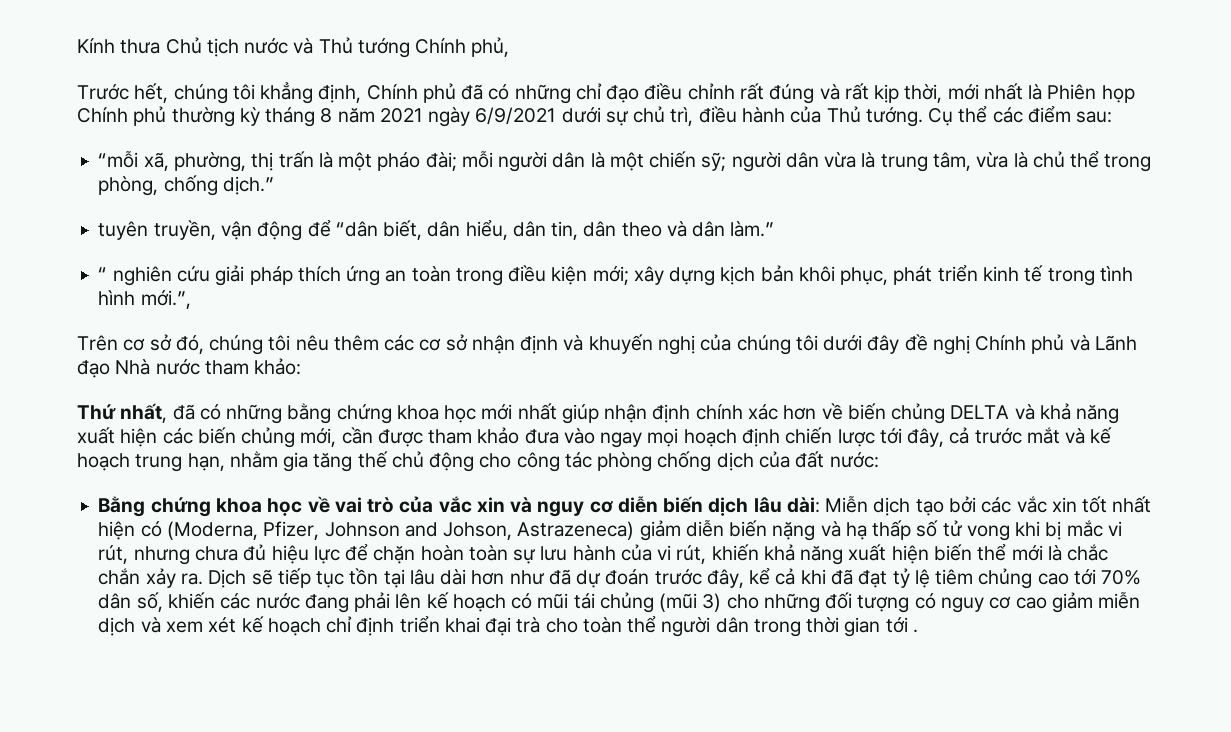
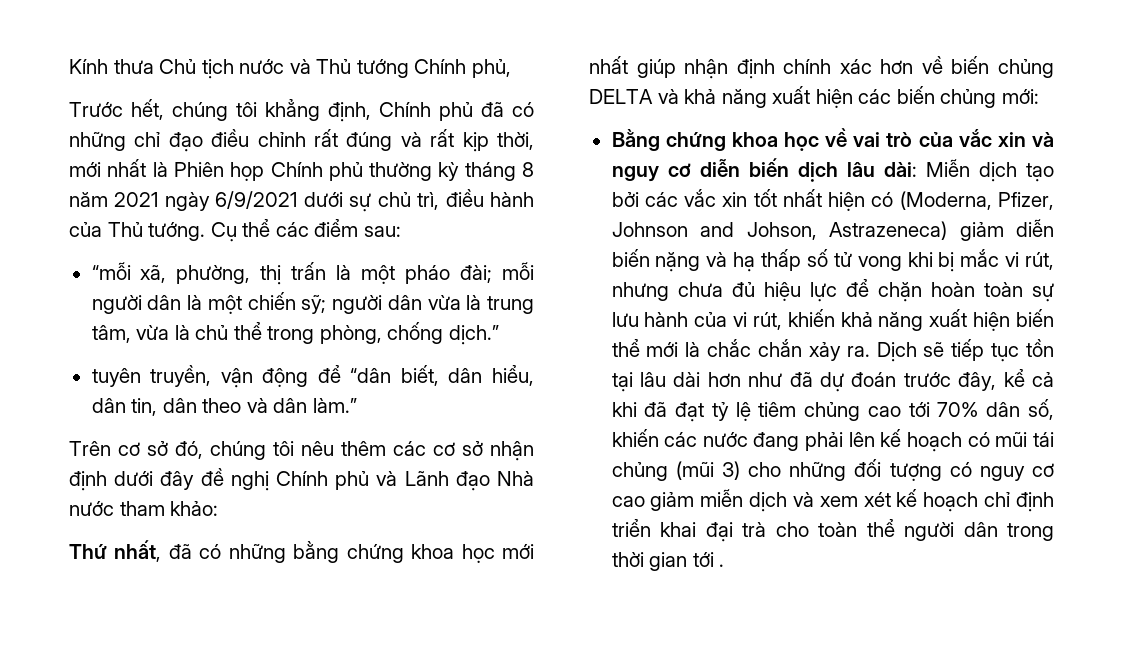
[98,265,1133,286] [98,290,191,309] // “ nghiên cứu giải pháp thích ứng an toàn trong điều kiện mới; xây dựng kịch bản khôi phục, phát triển kinh tế trong tình hình mới.”, -> (357, 405) none
[563,334,818,355] và khuyến nghị của chúng tôi -> (107, 481) none
[300,427,1113,448] [77,451,879,472] mới, cần được tham khảo đưa vào ngay mọi hoạch định chiến lược tới đây, cả trước mắt và kế hoạch trung hạn, nhằm gia tăng thế chủ động cho công tác phòng chống dịch của đất nước: -> [1001,89,1039,104] mới:

